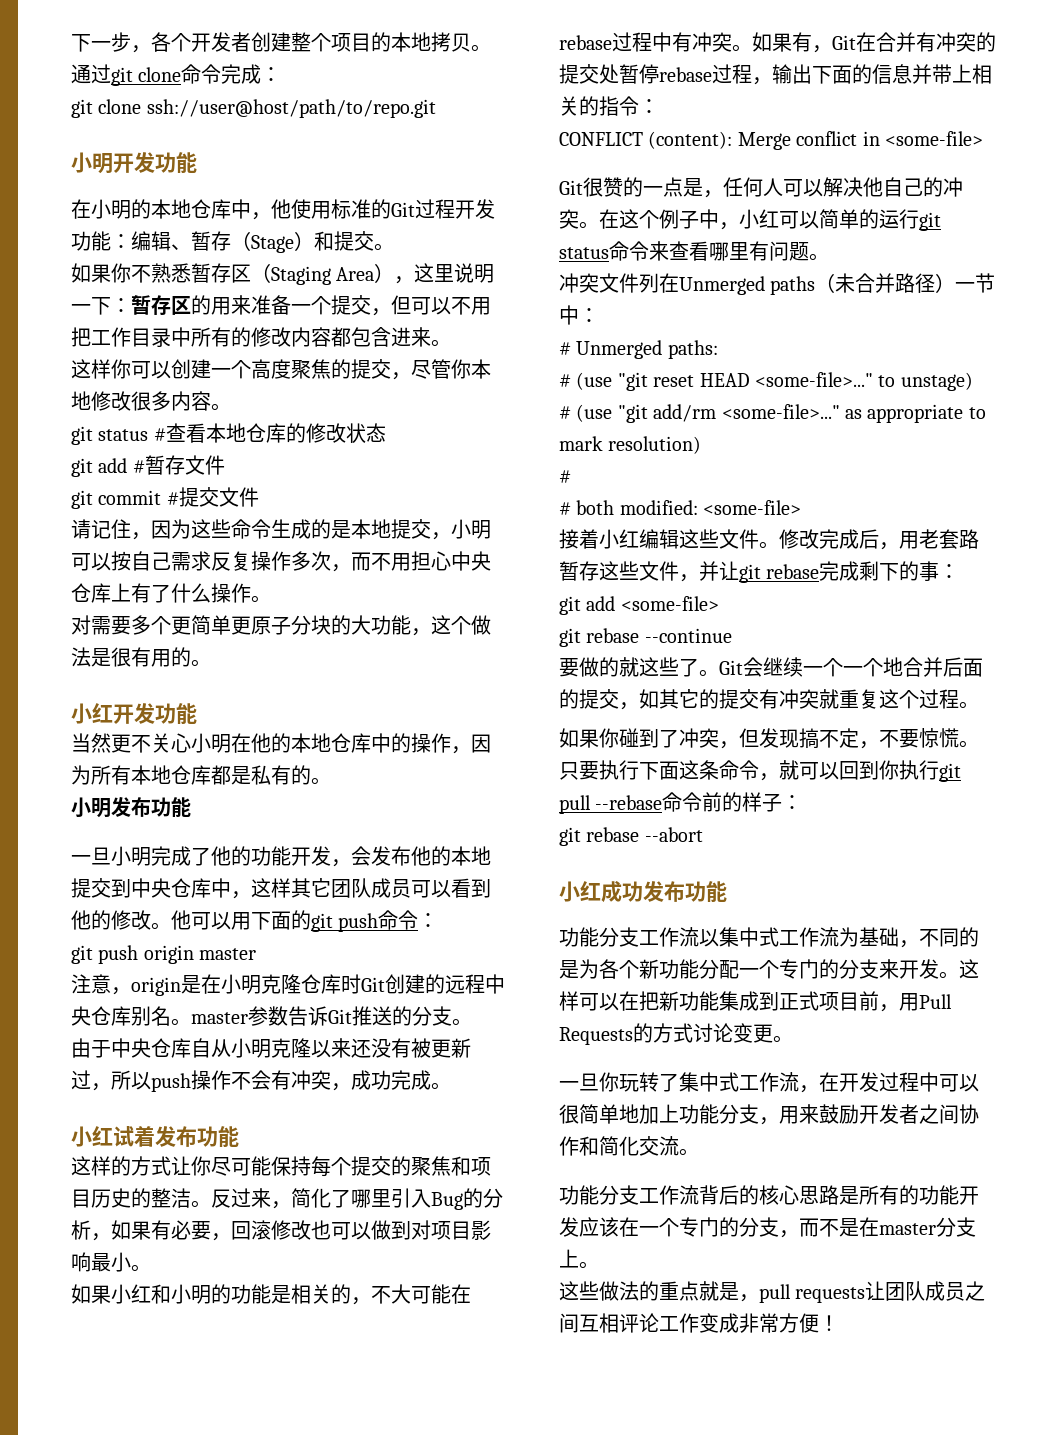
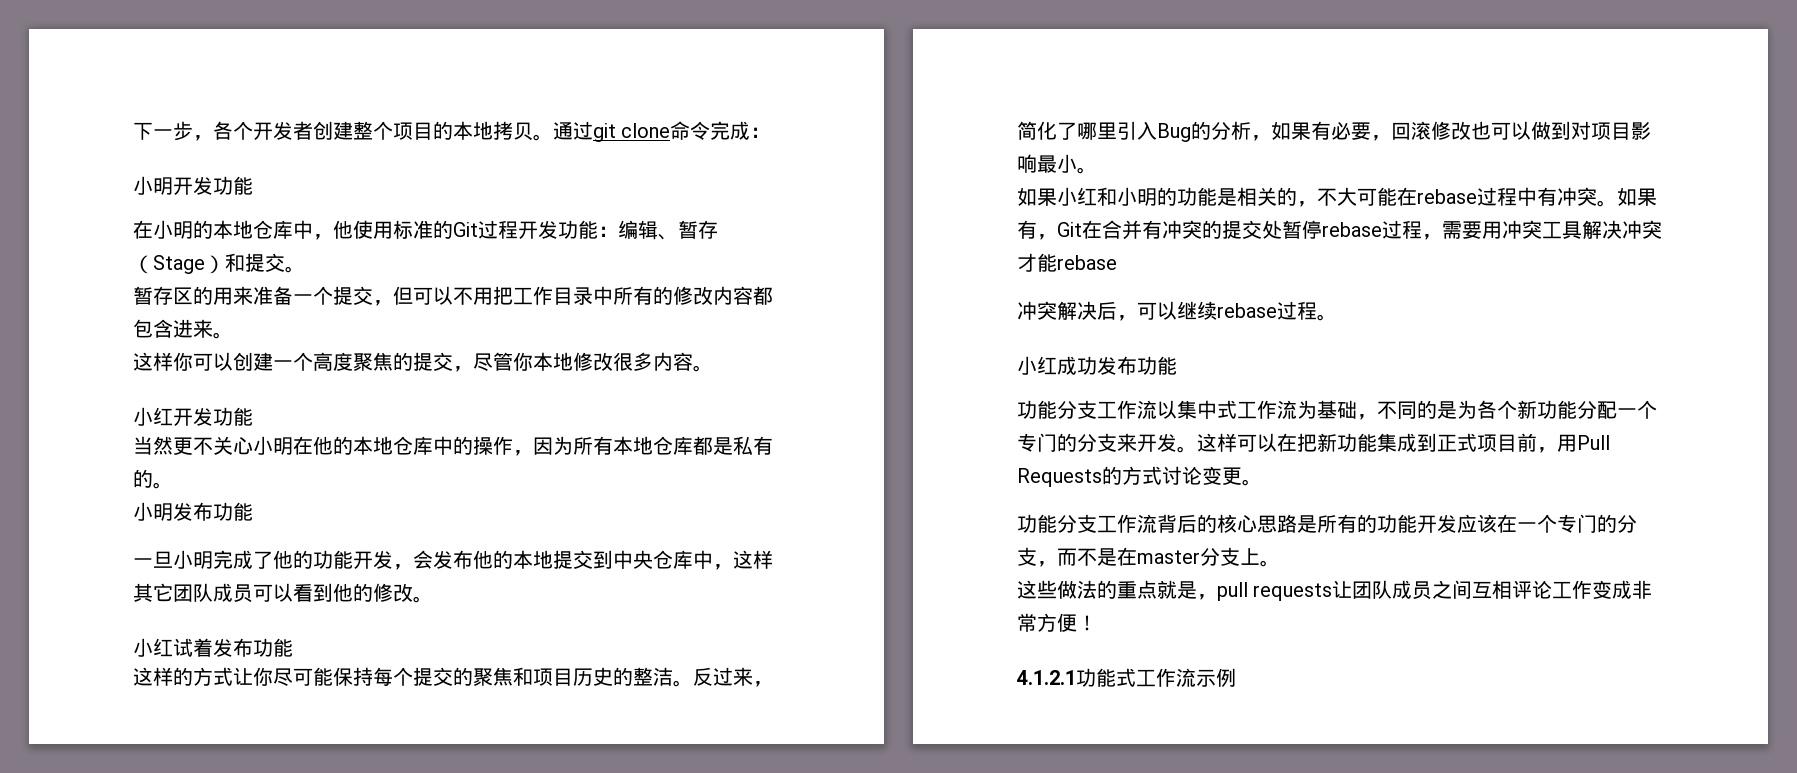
[71,99,436,118] // git clone ssh://user@host/path/to/repo.git -> (771, 132) none
[71,263,495,285] [71,297,131,315] 如果你不熟悉暂存区（Staging Area），这里说明一下： -> (305, 269) none
[71,423,386,445] [71,455,225,477] [71,487,259,509] [71,519,491,540] [71,551,491,572] [71,583,271,603] [71,615,491,636] [71,647,211,667] // git status #查看本地仓库的修改状态 // git add #暂存文件 // git commit #提交文件 // 请记住，因为这些命令生成的是本地提交，小明可以按自己需求反复操作多次，而不用担心中央仓库上有了什么操作。 // 对需要多个更简单更原子分块的大功能，这个做法是很有用的。 -> (713, 368) none
[171,910,439,932] [71,945,257,964] [71,974,505,996] [71,1006,472,1026] [71,1038,471,1058] [71,1070,451,1092] 他可以用下面的git push命令： // git push origin master // 注意，origin是在小明克隆仓库时Git创建的远程中央仓库别名。master参数告诉Git推送的分支。 // 由于中央仓库自从小明克隆以来还没有被更新过，所以push操作不会有冲突，成功完成。 -> (433, 599) none
[772,64,992,84] [559,96,659,116] [559,131,983,150] [559,177,963,198] [559,209,941,231] [559,241,829,261] [559,273,996,295] [559,305,599,325] [559,340,718,359] [559,372,973,391] [559,404,986,423] [559,436,702,454] [559,470,571,483] [559,500,802,515] [559,529,979,550] [559,561,960,583] [559,596,719,615] [559,628,732,647] [559,657,983,677] [559,689,979,710] [559,728,979,749] [559,760,961,782] [559,792,803,814] [559,827,703,846] 输出下面的信息并带上相关的指令： // CONFLICT (content): Merge conflict in <some-file> // Git很赞的一点是，任何人可以解决他自己的冲突。在这个例子中，小红可以简单的运行git status命令来查看哪里有问题。 // 冲突文件列在Unmerged paths（未合并路径）一节中： // # Unmerged paths: // # (use "git reset HEAD <some-file>..." to unstage) // # (use "git add/rm <some-file>..." as appropriate to mark resolution) // # // # both modified: <some-file> // 接着小红编辑这些文件。修改完成后，用老套路暂存这些文件，并让git rebase完成剩下的事： // git add <some-file> // git rebase --continue // 要做的就这些了。Git会继续一个一个地合并后面的提交，如其它的提交有冲突就重复这个过程。 // 如果你碰到了冲突，但发现搞不定，不要惊慌。只要执行下面这条命令，就可以回到你执行git pull --rebase命令前的样子： // git rebase --abort -> [1442,220,1662,239] [1017,253,1117,272] [1017,301,1337,321] 需要用冲突工具解决冲突才能rebase // 冲突解决后，可以继续rebase过程。
[559,1072,979,1093] [559,1104,979,1125] [559,1136,699,1156] // 一旦你玩转了集中式工作流，在开发过程中可以很简单地加上功能分支，用来鼓励开发者之间协作和简化交流。 -> (1262, 482) none
(839, 1323) none -> [1017,668,1236,687] // 4.1.2.1功能式工作流示例

